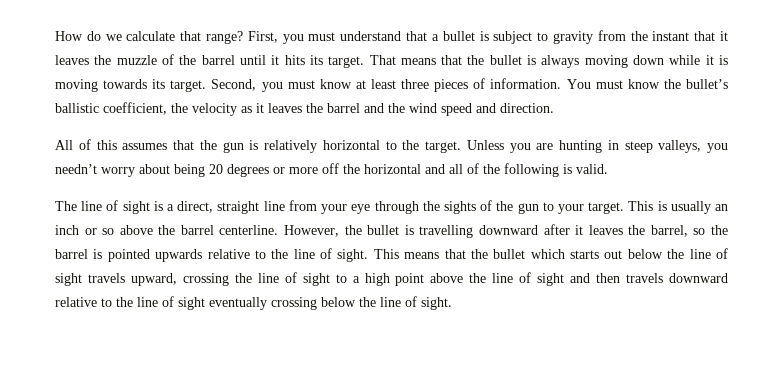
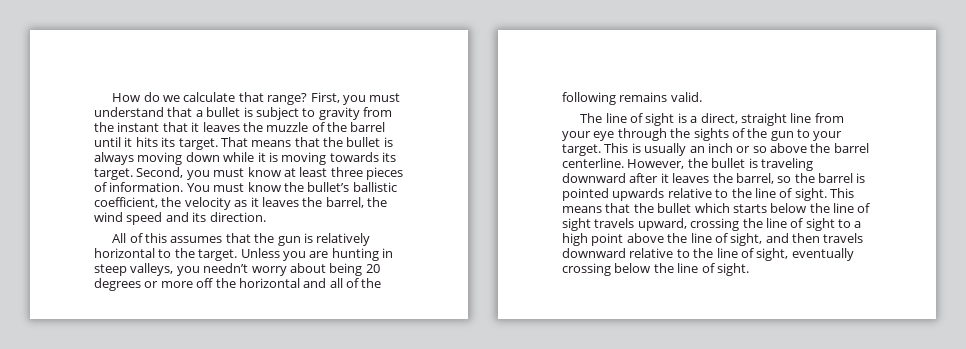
[327,103,384,113] barrel and -> [325,197,364,208] barrel,
(496, 108) none -> [192,212,207,222] its
[563,164,572,174] is -> [619,92,668,102] remains
[419,225,474,238] travelling -> [760,158,813,171] traveling
[604,250,623,259] out -> (767, 208) none
[537,273,565,286] sight -> [730,233,763,246] sight,
[178,297,205,310] sight -> [756,248,789,261] sight,

